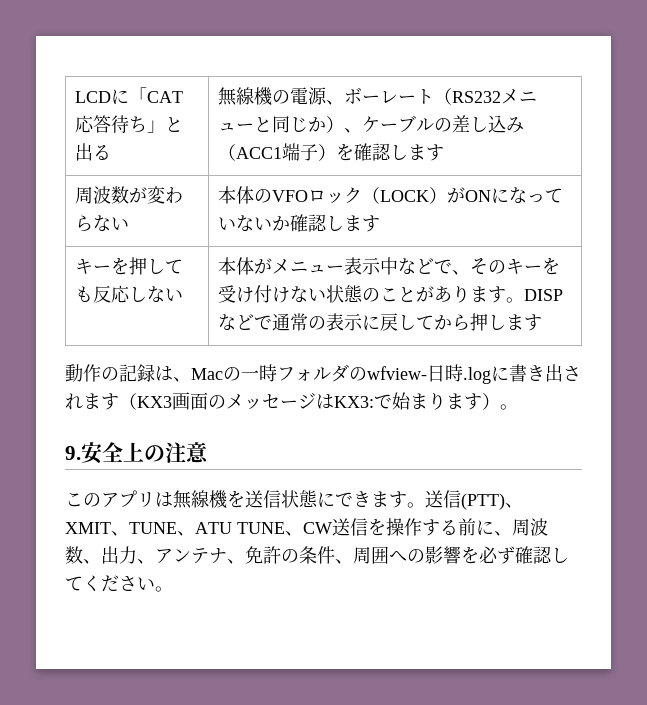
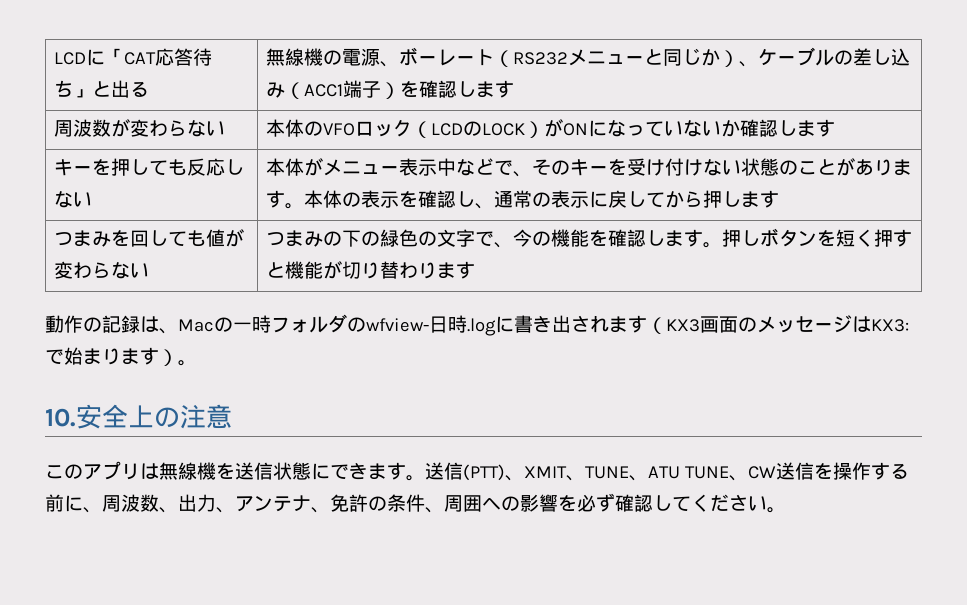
(380, 195) none -> [431,121,483,136] LCDの
[523,289,563,301] [217,314,272,331] DISPなどで -> [304,190,495,209] 本体の表示を確認し、
(542, 322) none -> [54,229,245,247] [54,261,150,279] [266,228,913,248] [266,261,476,279] // つまみを回しても値が変わらない | つまみの下の緑色の文字で、今の機能を確認します。押しボタンを短く押すと機能が切り替わります
[65,446,81,460] 9. -> [45,408,76,427] 10.

